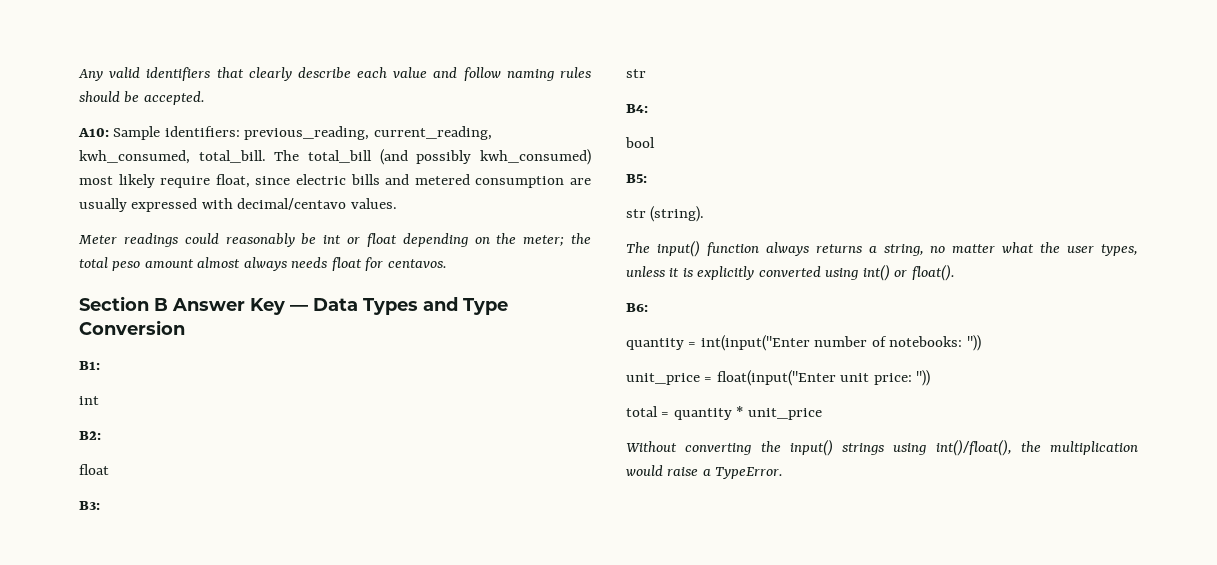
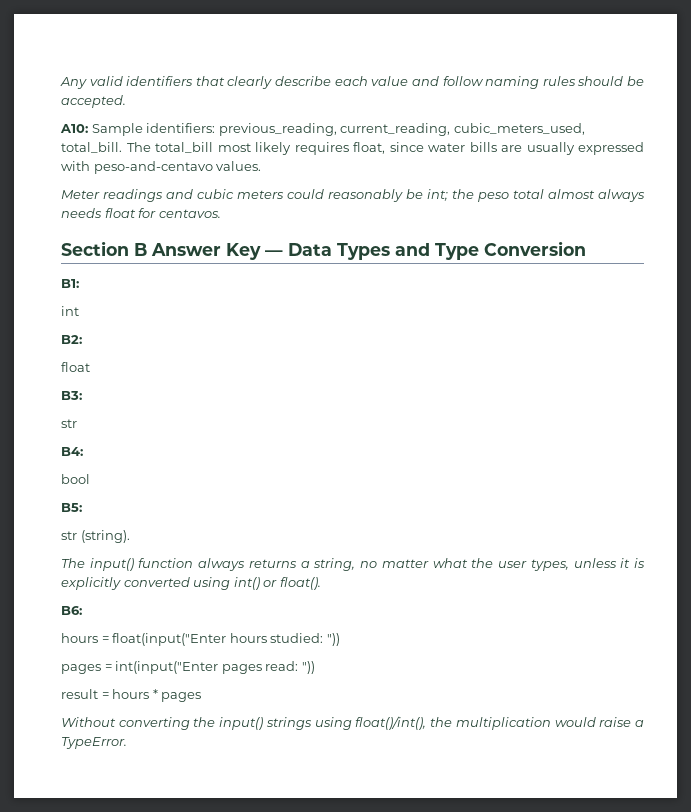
[79,150,190,164] kwh_consumed, -> [453,123,585,135] cubic_meters_used,
[379,149,591,165] (and possibly kwh_consumed) -> (213, 147) none
[160,176,211,188] require -> [294,142,349,155] requires
[296,174,565,188] electric bills and metered consumption -> [428,142,497,152] water bills
[237,198,347,210] decimal/centavo -> [93,161,213,174] peso-and-centavo
[184,233,591,247] [79,257,194,271] could reasonably be int or float depending on the meter; the total peso amount -> [166,189,544,202] and cubic meters could reasonably be int; the peso total
[626,335,981,351] [626,370,931,386] [626,406,822,420] quantity = int(input("Enter number of notebooks: ")) // unit_price = float(input("Enter unit price: ")) // total = quantity * unit_price -> [61,633,340,646] [61,661,315,674] [61,689,202,702] hours = float(input("Enter hours studied: ")) // pages = int(input("Enter pages read: ")) // result = hours * pages
[935,439,1012,456] int()/float(), -> [355,716,427,730] float()/int(),

